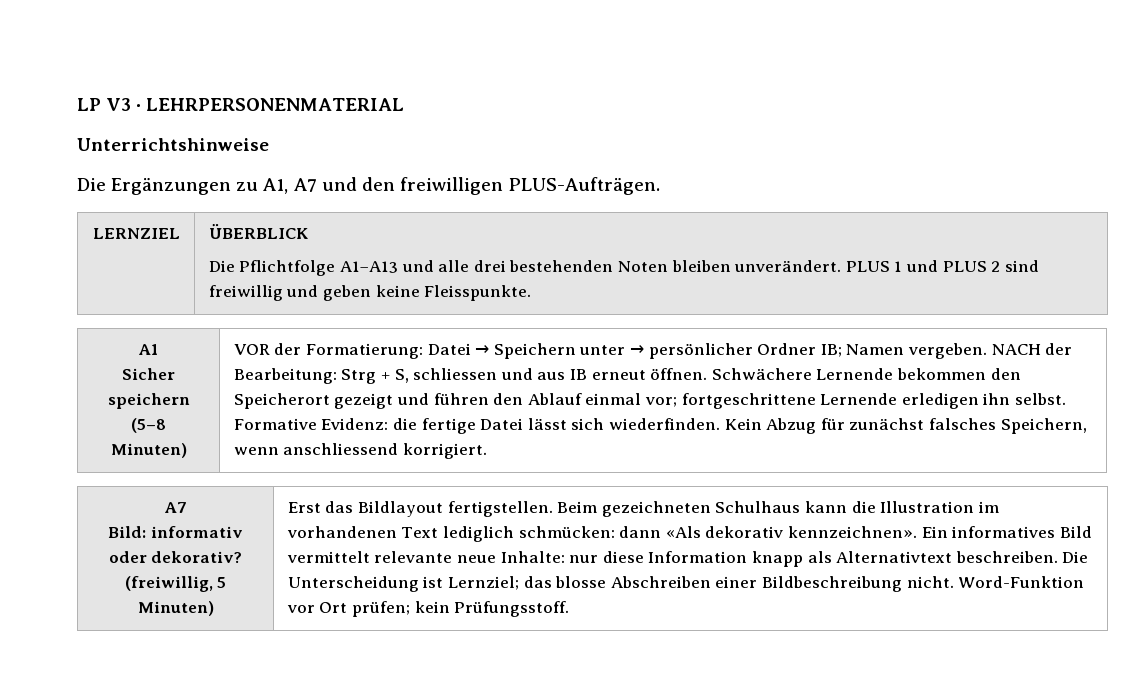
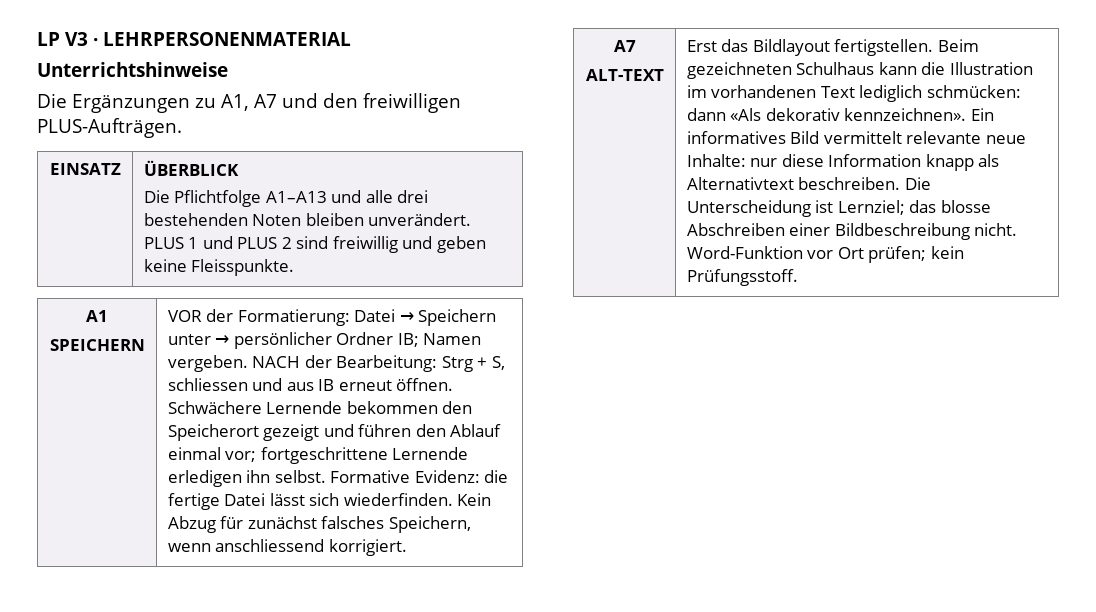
[92,228,180,239] LERNZIEL -> [49,163,121,175] EINSATZ
[122,368,175,380] [107,393,190,409] [131,418,166,433] [110,443,187,458] Sicher speichern (5–8 Minuten) -> [49,339,145,351] SPEICHERN
[108,526,243,538] [108,551,243,563] [124,576,227,592] [137,601,214,616] Bild: informativ oder dekorativ? (freiwillig, 5 Minuten) -> [585,69,664,81] ALT-TEXT

